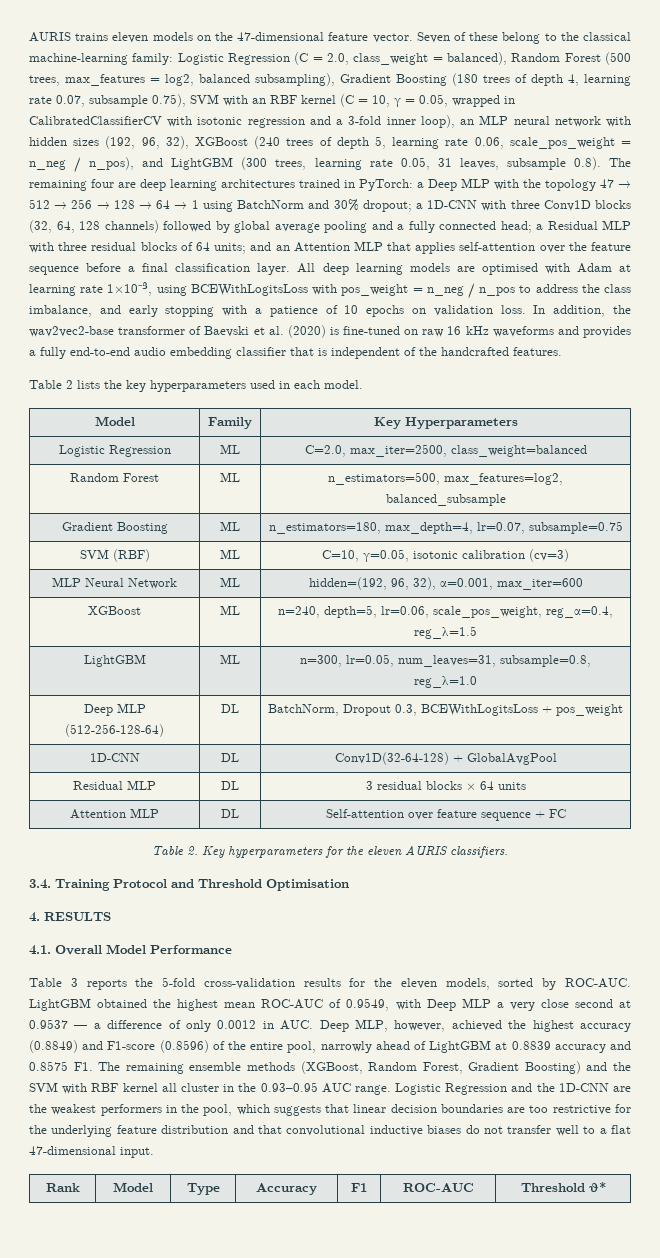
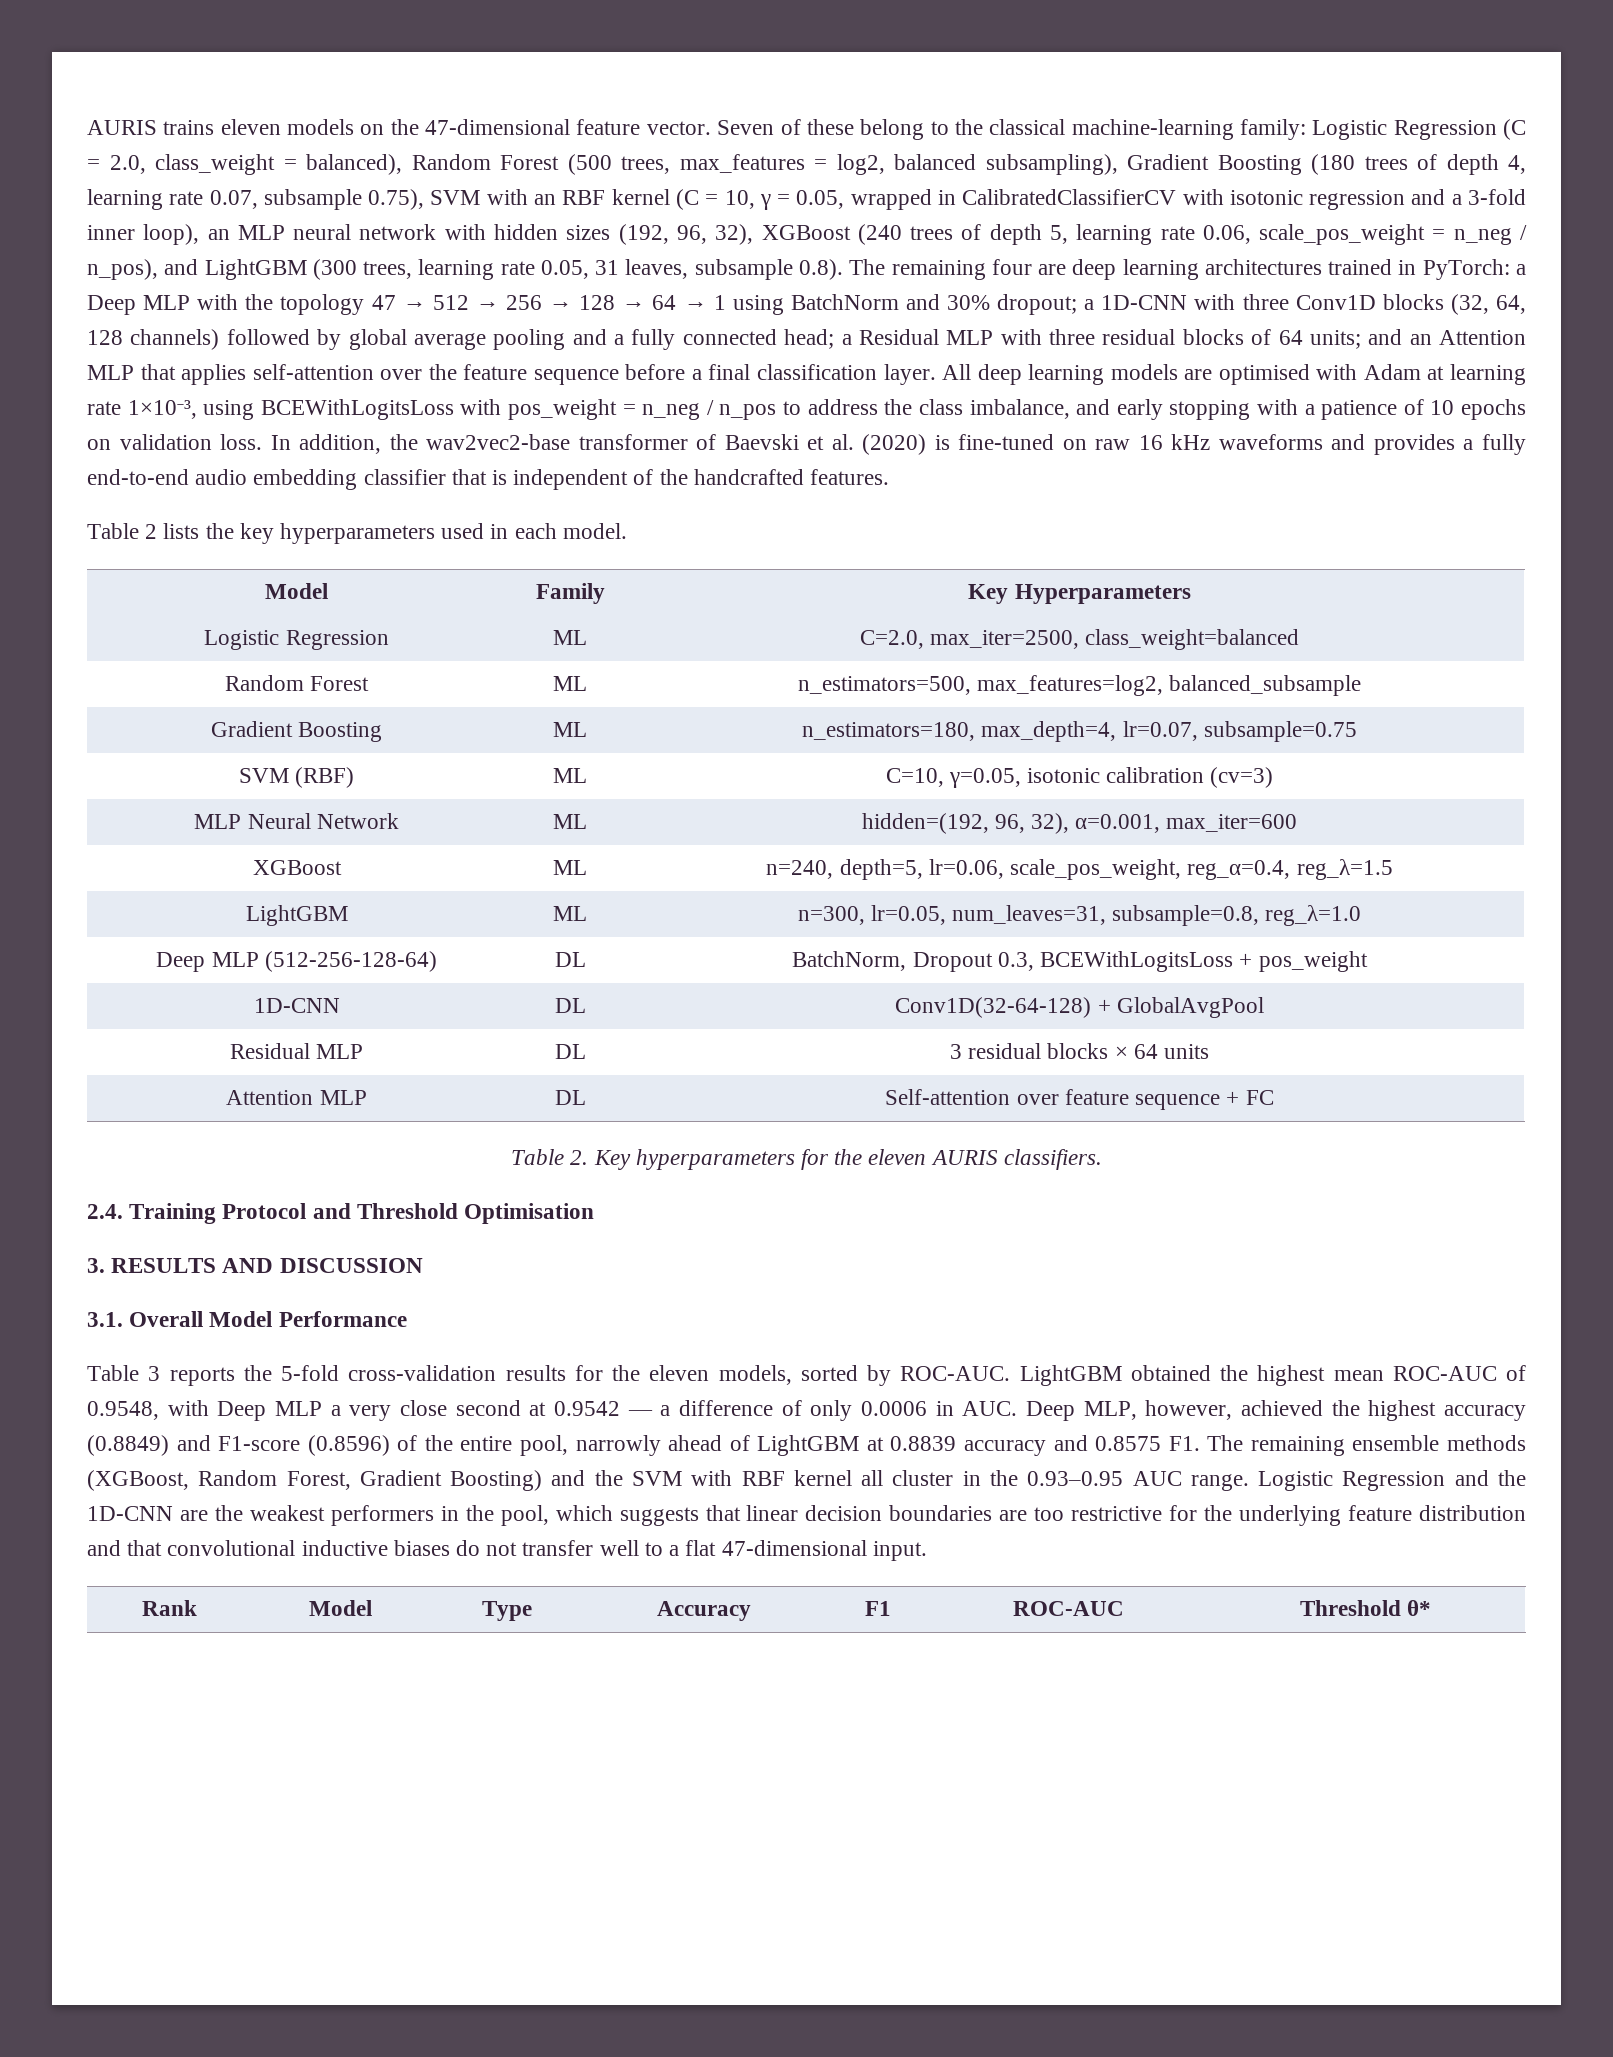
[29,879,51,889] 3.4. -> [87,1204,123,1219] 2.4.
[29,912,40,922] 4. -> [87,1258,105,1273] 3.
[29,945,51,955] // 4.1. -> [222,1258,423,1273] [87,1312,123,1327] AND DISCUSSION // 3.1.
[346,998,390,1011] 0.9549, -> [87,1401,159,1420] 0.9548,
[29,1019,68,1029] 0.9537 -> [554,1401,620,1416] 0.9542
[217,1020,257,1029] 0.0012 -> [860,1401,927,1416] 0.0006

